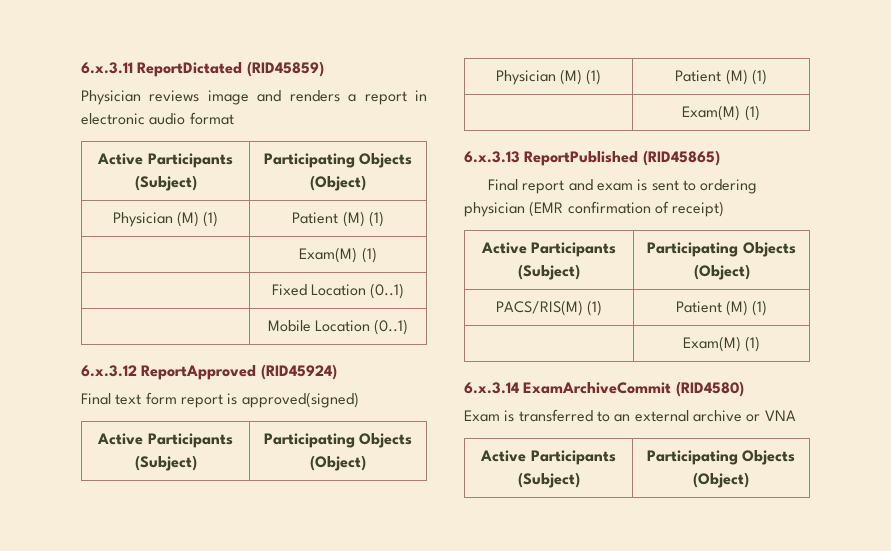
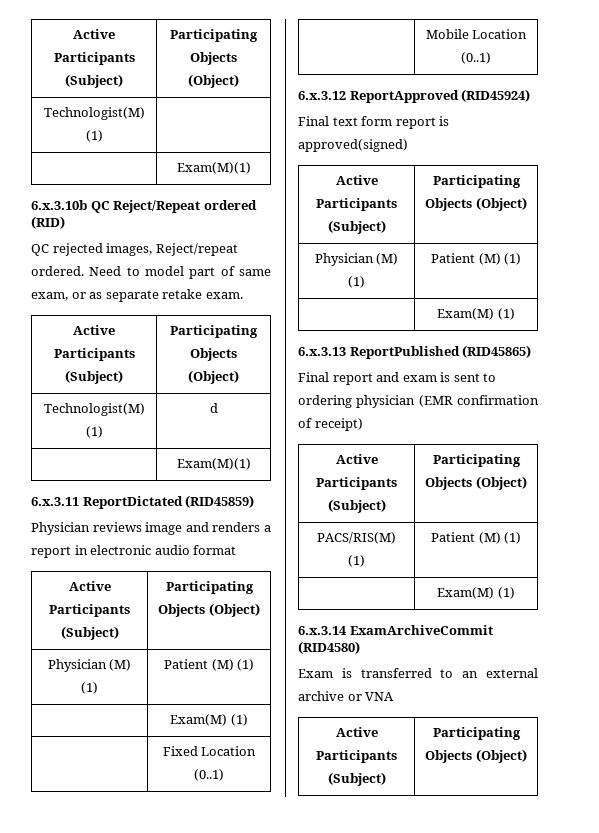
(81, 68) none -> [73,29,115,39] [53,52,135,65] [65,74,123,88] [170,29,258,42] [190,52,237,65] [188,74,239,88] [43,107,145,120] [85,130,103,142] [176,162,251,174] [31,200,257,213] [31,216,65,229] [31,243,238,256] [31,266,271,279] [31,289,243,302] [73,325,115,335] [53,348,135,361] [65,370,123,384] [170,325,258,338] [190,348,237,361] [188,370,239,384] [43,403,145,416] [85,426,103,438] [209,403,218,413] [176,458,251,470] Active Participants (Subject) | Participating Objects (Object) // Technologist(M) (1) | // | Exam(M)(1) // 6.x.3.10b QC Reject/Repeat ordered (RID) // QC rejected images, Reject/repeat ordered. Need to model part of same exam, or as separate retake exam. // Active Participants (Subject) | Participating Objects (Object) // Technologist(M) (1) | d // | Exam(M)(1) //

